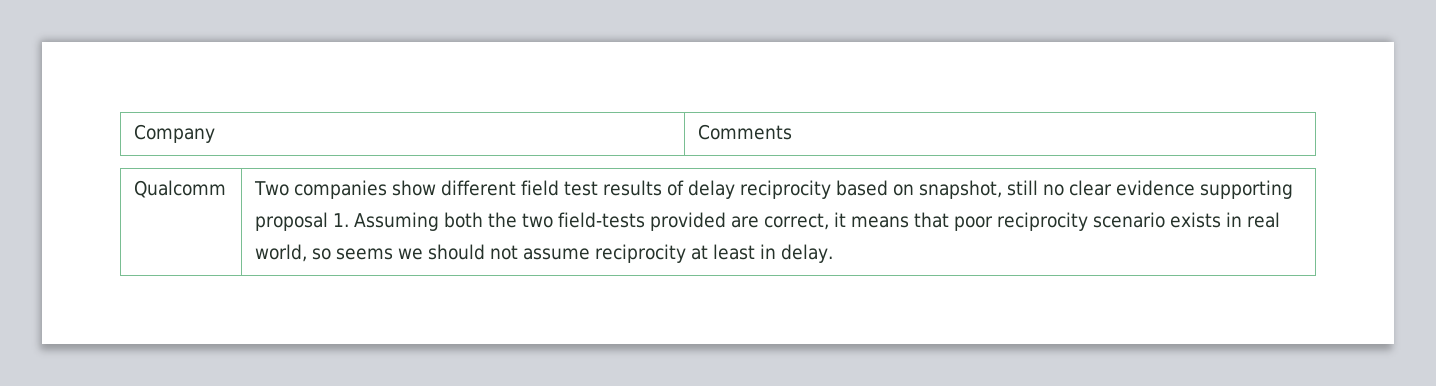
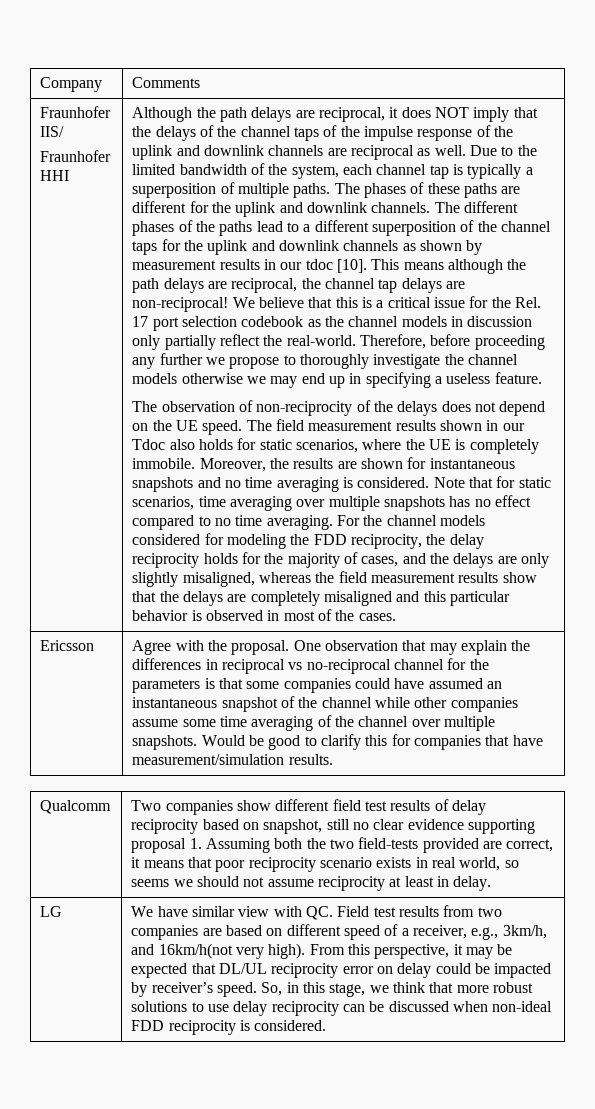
(793, 132) none -> [40,106,112,118] [40,126,65,137] [40,150,112,162] [40,170,70,181] [132,107,538,122] [132,125,513,141] [132,145,537,160] [132,163,533,179] [132,182,521,198] [132,201,519,217] [132,220,551,236] [132,239,483,255] [132,259,527,274] [132,278,466,293] [132,296,541,312] [132,316,533,331] [132,334,545,350] [132,353,519,369] [132,372,542,388] [132,400,546,416] [132,419,525,435] [132,438,539,454] [132,457,515,472] [132,476,551,492] [132,495,532,511] [132,515,486,530] [132,533,484,549] [132,552,549,568] [132,571,537,587] [132,591,511,606] [132,609,396,621] [40,640,95,651] [132,640,531,655] [132,658,489,674] [132,678,503,693] [132,696,518,712] [132,715,496,731] [132,734,543,750] [132,754,333,765] // Fraunhofer IIS/ // Fraunhofer HHI | Although the path delays are reciprocal, it does NOT imply that the delays of the channel taps of the impulse response of the uplink and downlink channels are reciprocal as well. Due to the limited bandwidth of the system, each channel tap is typically a superposition of multiple paths. The phases of these paths are different for the uplink and downlink channels. The different phases of the paths lead to a different superposition of the channel taps for the uplink and downlink channels as shown by measurement results in our tdoc [10]. This means although the path delays are reciprocal, the channel tap delays are non-reciprocal! We believe that this is a critical issue for the Rel. 17 port selection codebook as the channel models in discussion only partially reflect the real-world. Therefore, before proceeding any further we propose to thoroughly investigate the channel models otherwise we may end up in specifying a useless feature. // The observation of non-reciprocity of the delays does not depend on the UE speed. The field measurement results shown in our Tdoc also holds for static scenarios, where the UE is completely immobile. Moreover, the results are shown for instantaneous snapshots and no time averaging is considered. Note that for static scenarios, time averaging over multiple snapshots has no effect compared to no time averaging. For the channel models considered for modeling the FDD reciprocity, the delay reciprocity holds for the majority of cases, and the delays are only slightly misaligned, whereas the field measurement results show that the delays are completely misaligned and this particular behavior is observed in most of the cases. // Ericsson | Agree with the proposal. One observation that may explain the differences in reciprocal vs no-reciprocal channel for the parameters is that some companies could have assumed an instantaneous snapshot of the channel while other companies assume some time averaging of the channel over multiple snapshots. Would be good to clarify this for companies that have measurement/simulation results.
(834, 253) none -> [40,906,63,917] [131,905,502,920] [131,924,547,940] [131,943,513,959] [131,963,552,978] [131,982,533,997] [131,1001,553,1016] [131,1020,327,1035] // LG | We have similar view with QC. Field test results from two companies are based on different speed of a receiver, e.g., 3km/h, and 16km/h(not very high). From this perspective, it may be expected that DL/UL reciprocity error on delay could be impacted by receiver’s speed. So, in this stage, we think that more robust solutions to use delay reciprocity can be discussed when non-ideal FDD reciprocity is considered.

